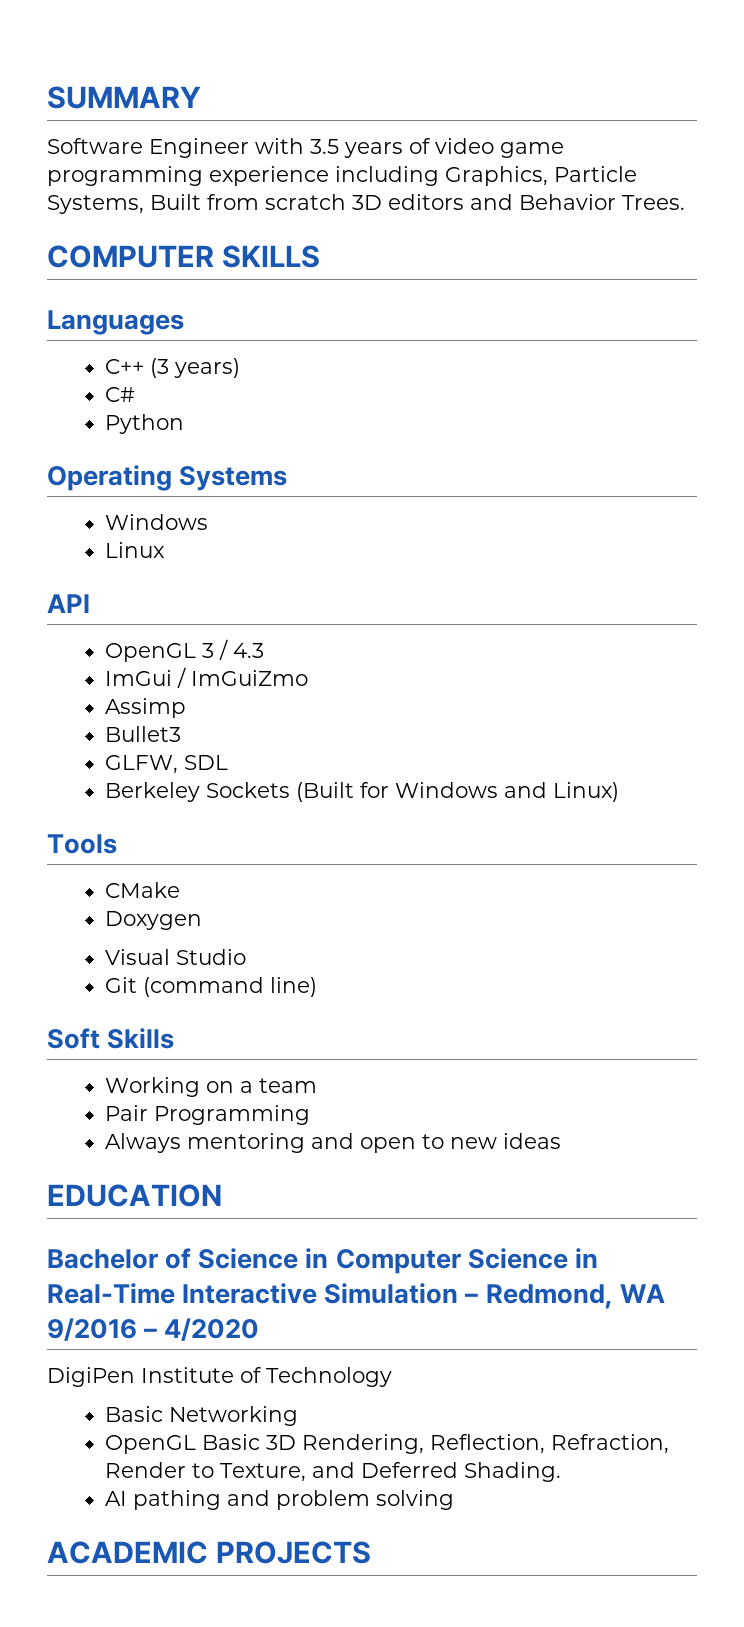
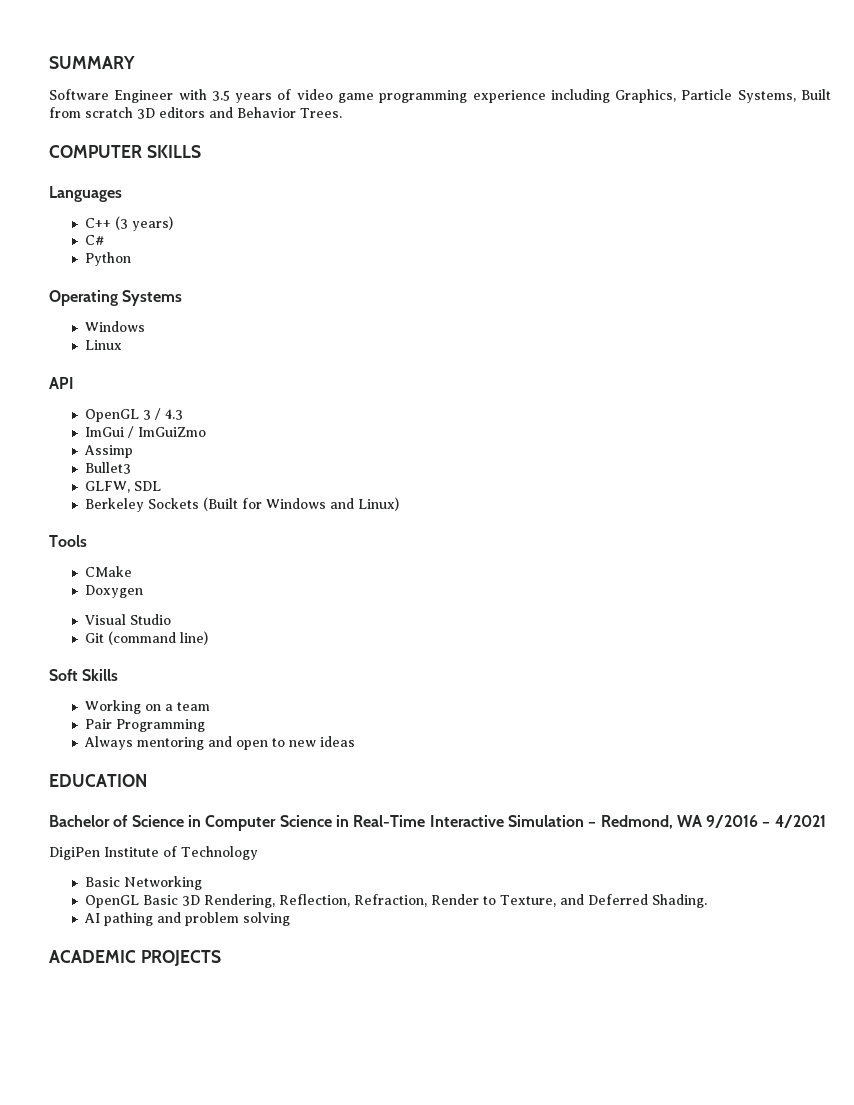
[164,1318,260,1341] 4/2020 -> [774,815,826,828] 4/2021

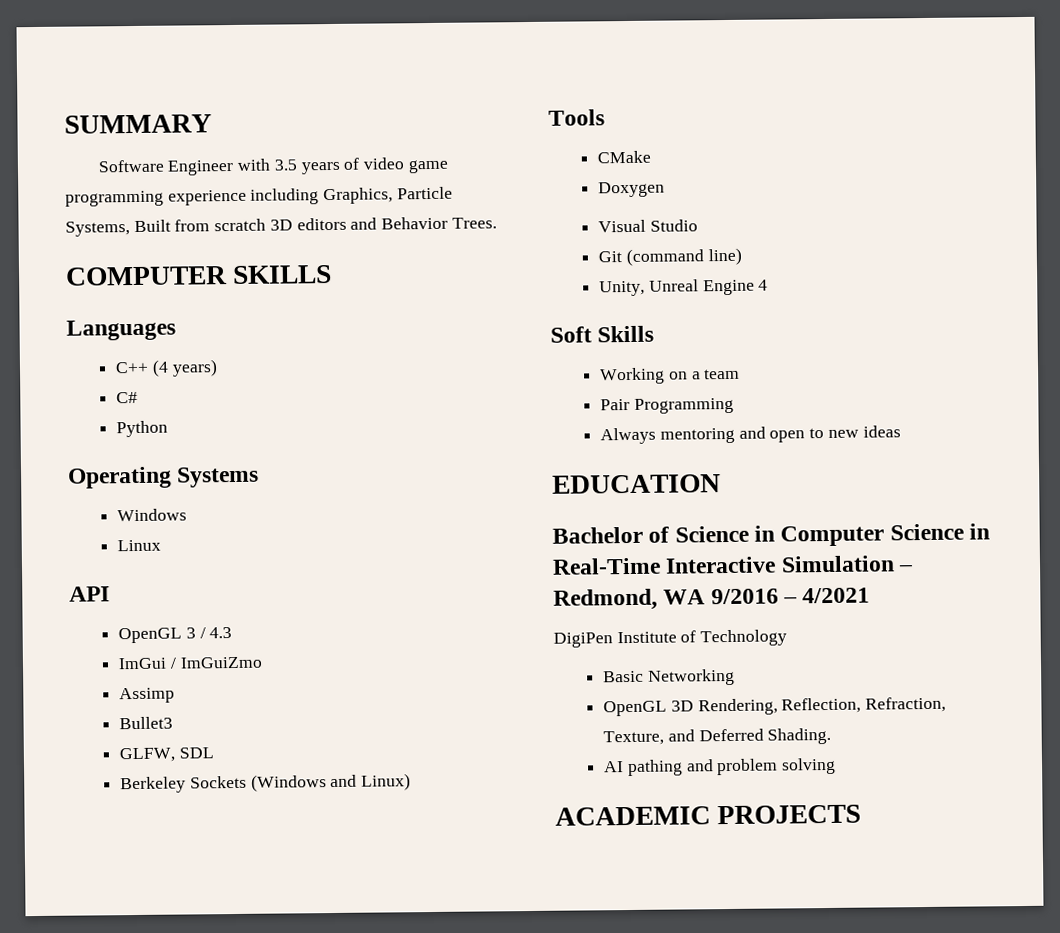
[114,216,128,230] (3 -> [151,359,169,377] (4
[202,497,326,511] (Built for Windows -> [250,774,327,792] (Windows
(208, 638) none -> [599,279,769,297] // Unity, Unreal Engine 4
[142,895,178,905] Basic -> (668, 708) none
[430,894,496,905] Render to -> (947, 704) none

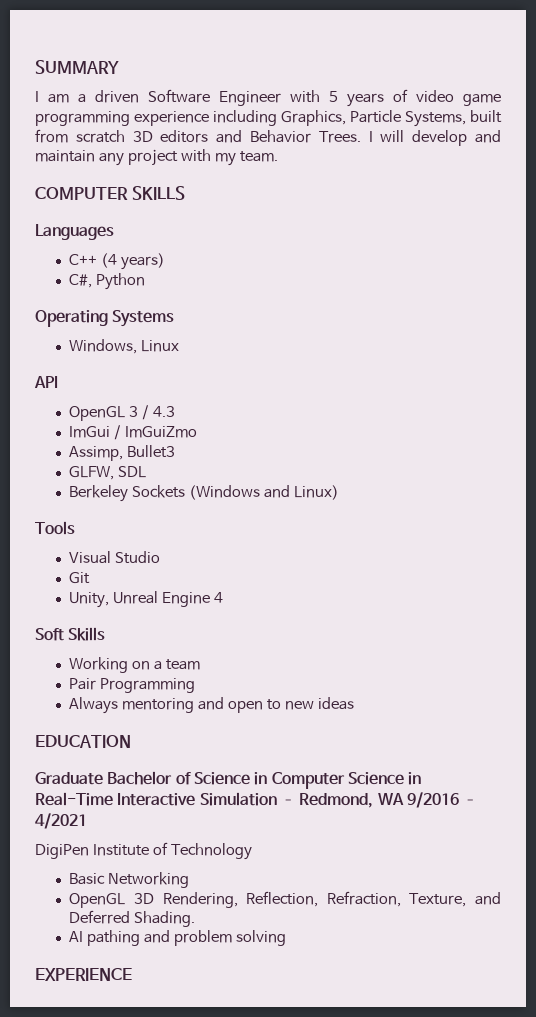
(212, 124) none -> [35,90,139,103] I am a driven
[273,159,297,171] 3.5 -> [329,91,338,102] 5
[133,219,171,233] Built -> [470,110,502,123] built
(497, 223) none -> [368,130,501,146] [35,149,278,166] I will develop and maintain any project with my team.
[116,391,139,404] C# // -> [69,274,93,288] C#,
[117,508,188,522] Windows // -> [69,339,138,354] Windows,
[119,687,176,704] Assimp // -> [69,446,124,461] Assimp,
[597,150,652,164] [598,181,666,198] // CMake // Doxygen -> (75, 528) none
[625,247,742,267] (command line) -> (91, 578) none
(721, 484) none -> [35,772,103,785] Graduate
[555,804,862,826] ACADEMIC PROJECTS -> [35,968,132,981] EXPERIENCE

